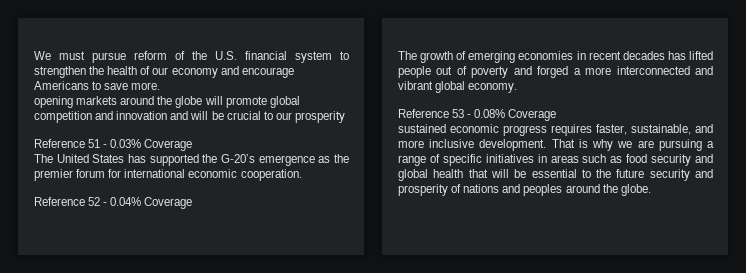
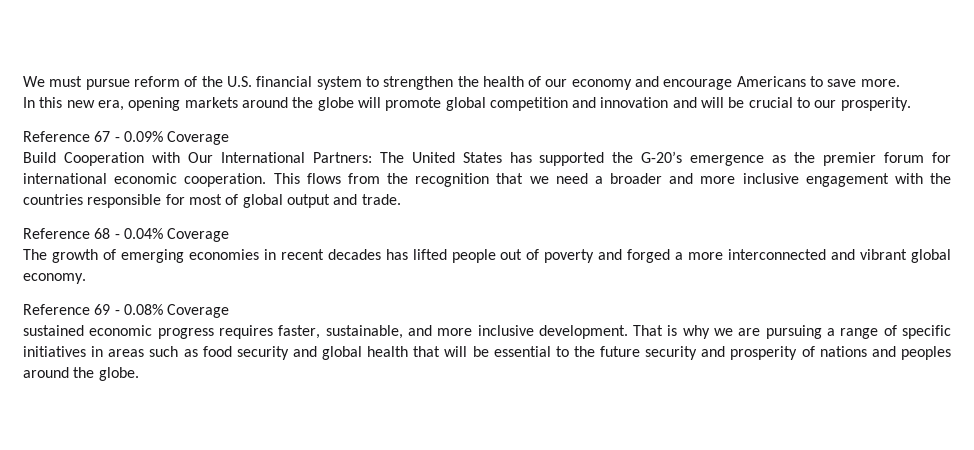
(161, 86) none -> [23,97,124,111] In this new era,
[294,111,345,123] [34,139,193,151] prosperity // Reference 51 - 0.03% Coverage // -> [840,97,911,111] [23,131,230,145] [23,152,372,166] prosperity. // Reference 67 - 0.09% Coverage // Build Cooperation with Our International Partners:
[34,197,101,206] // Reference 52 -> [273,173,951,187] [23,194,401,208] [23,228,111,239] This flows from the recognition that we need a broader and more inclusive engagement with the countries responsible for most of global output and trade. // Reference 68
[452,109,465,118] 53 -> [94,304,111,315] 69

